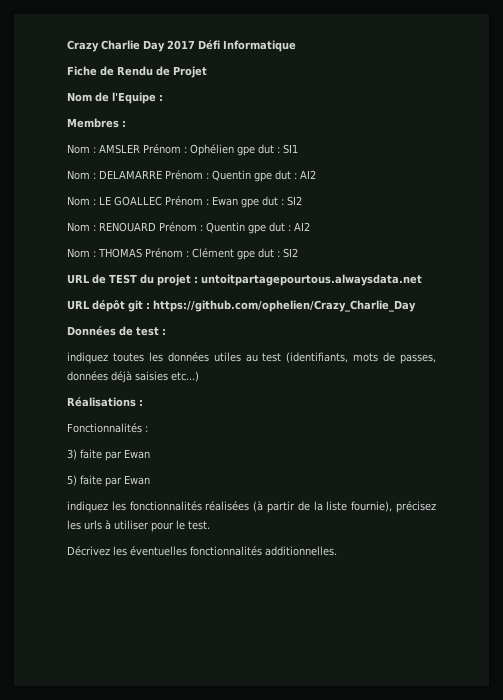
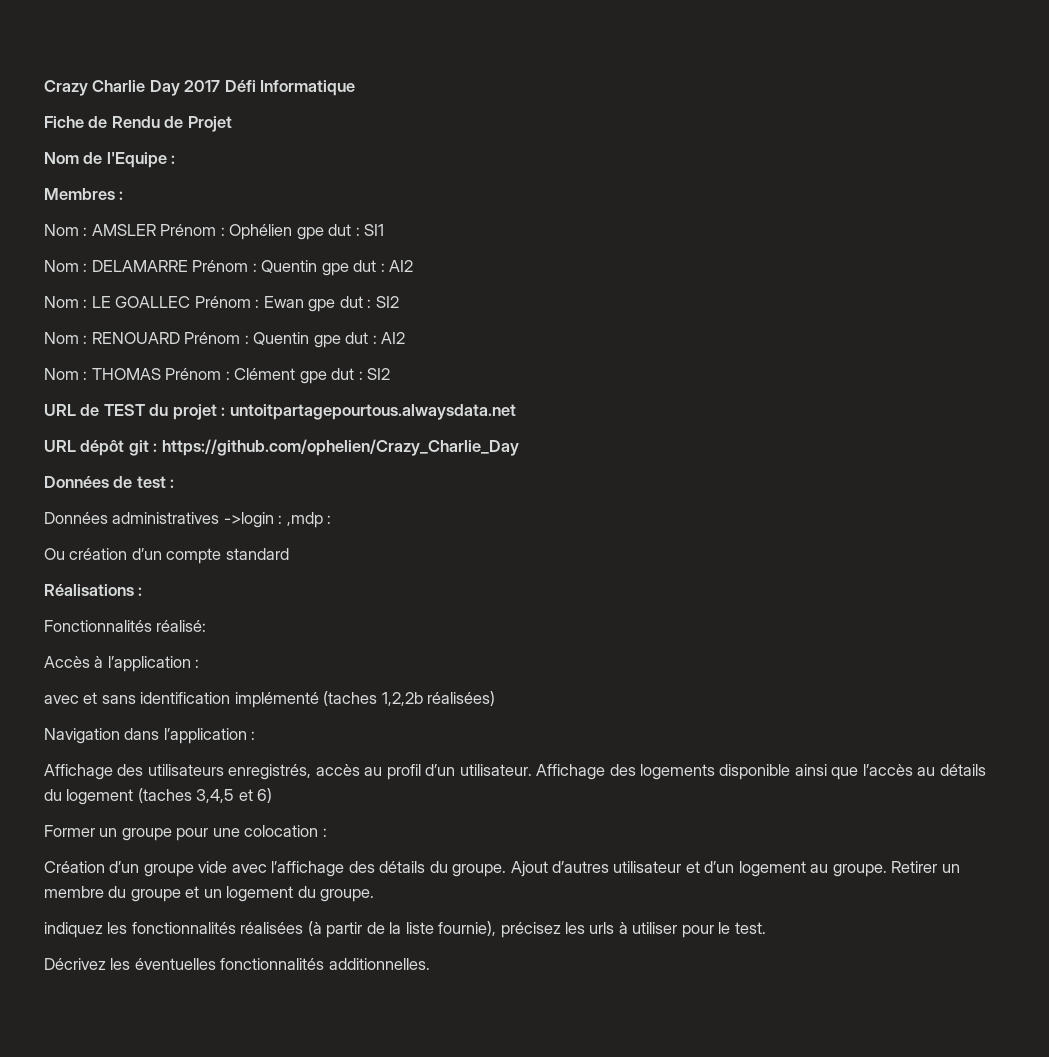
[67,352,436,364] [67,371,199,383] [67,397,143,407] [67,423,148,433] [67,449,150,461] [67,475,150,487] indiquez toutes les données utiles au test (identifiants, mots de passes, données déjà saisies etc...) // Réalisations : // Fonctionnalités : // 3) faite par Ewan // 5) faite par Ewan -> [44,512,332,528] [44,548,289,564] [44,584,143,596] [44,620,207,632] [44,656,200,672] [44,691,496,708] [44,728,256,744] [44,764,986,780] [44,788,273,805] [44,825,327,841] [44,861,960,877] [44,886,375,902] Données administratives ->login : ,mdp : // Ou création d’un compte standard // Réalisations : // Fonctionnalités réalisé: // Accès à l’application : // avec et sans identification implémenté (taches 1,2,2b réalisées) // Navigation dans l’application : // Affichage des utilisateurs enregistrés, accès au profil d’un utilisateur. Affichage des logements disponible ainsi que l’accès au détails du logement (taches 3,4,5 et 6) // Former un groupe pour une colocation : // Création d’un groupe vide avec l’affichage des détails du groupe. Ajout d’autres utilisateur et d’un logement au groupe. Retirer un membre du groupe et un logement du groupe.

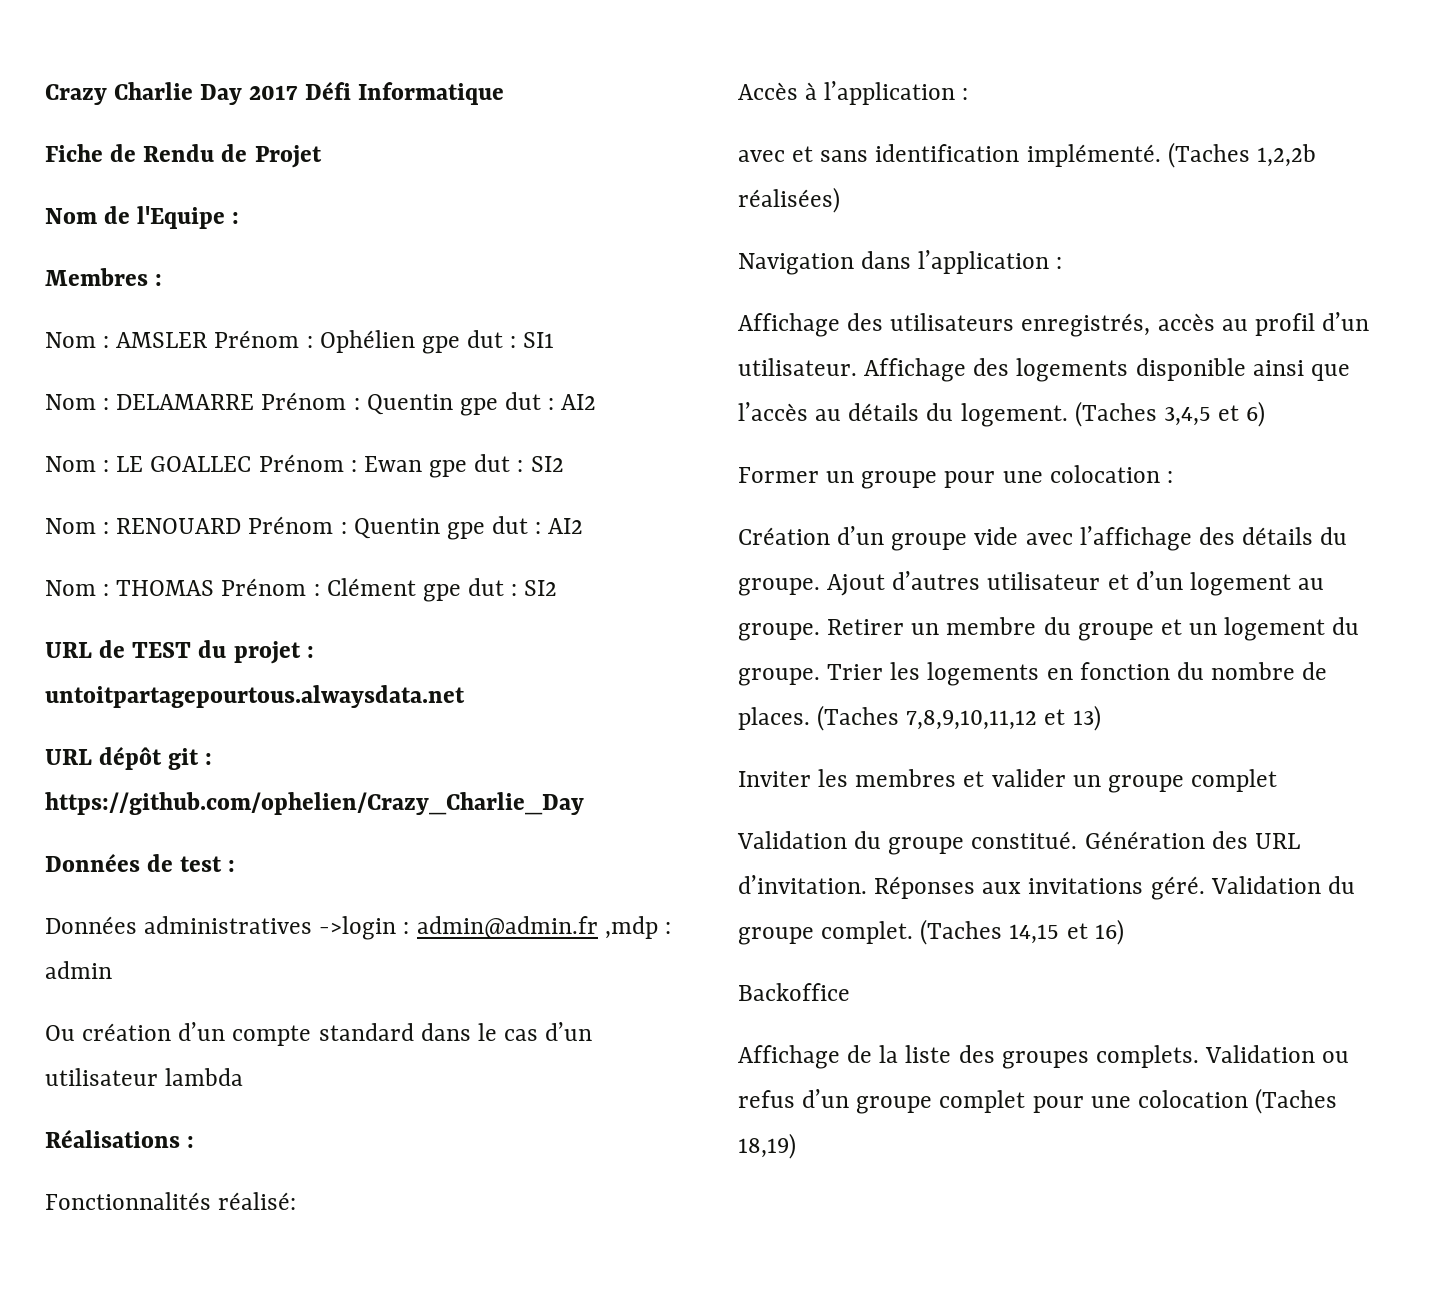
(283, 519) none -> [416,916,598,939] admin@admin.fr
(332, 519) none -> [45,961,112,979] admin
(289, 554) none -> [420,1022,593,1041] [45,1068,244,1086] dans le cas d’un utilisateur lambda
[234,691,378,708] implémenté (taches -> [1026,142,1250,168] implémenté. (Taches
[66,788,192,805] logement (taches -> [960,401,1157,427] logement. (Taches
[44,921,766,938] [44,958,430,970] // indiquez les fonctionnalités réalisées (à partir de la liste fournie), précisez les urls à utiliser pour le test. // Décrivez les éventuelles fonctionnalités additionnelles. -> [827,662,1328,686] [738,705,1101,731] [738,769,1278,793] [737,831,1300,855] [738,875,1355,900] [738,919,1124,945] [738,983,850,1001] [738,1045,1350,1069] [738,1088,1338,1114] [738,1133,796,1159] Trier les logements en fonction du nombre de places. (Taches 7,8,9,10,11,12 et 13) // Inviter les membres et valider un groupe complet // Validation du groupe constitué. Génération des URL d’invitation. Réponses aux invitations géré. Validation du groupe complet. (Taches 14,15 et 16) // Backoffice // Affichage de la liste des groupes complets. Validation ou refus d’un groupe complet pour une colocation (Taches 18,19)

